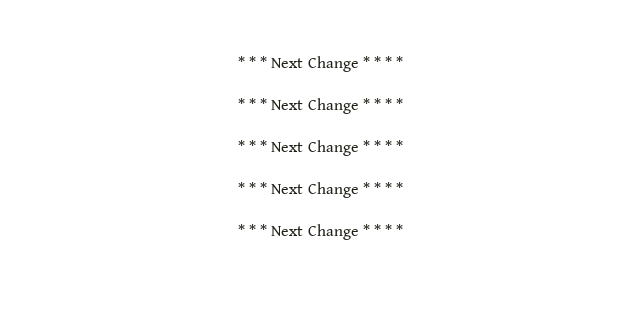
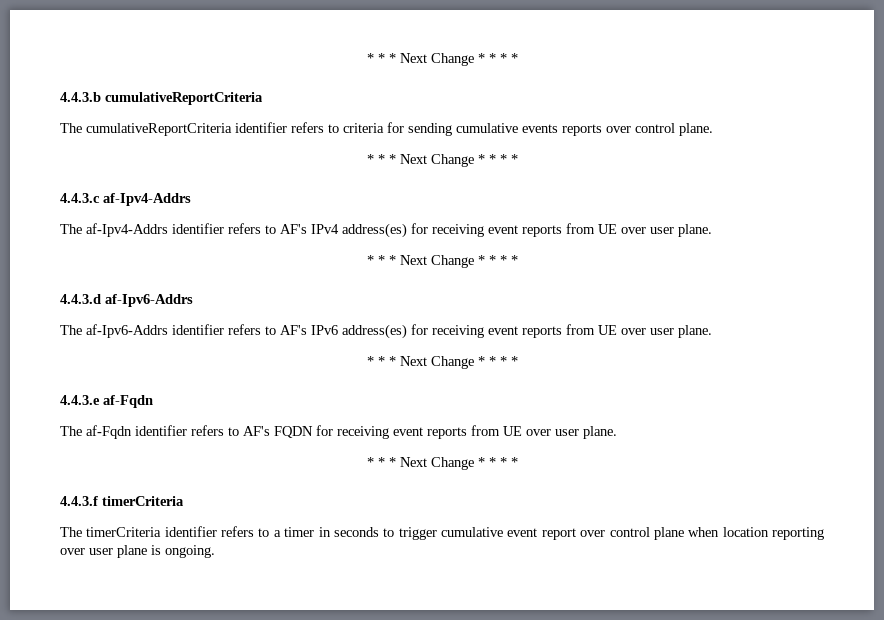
[237,56,404,72] [237,98,404,114] [237,140,404,156] [237,182,404,198] [237,224,404,240] * * * Next Change * * * * // * * * Next Change * * * * // * * * Next Change * * * * // * * * Next Change * * * * // * * * Next Change * * * * -> [366,53,518,66] [60,92,263,105] [60,122,713,136] [366,154,518,167] [60,193,191,206] [60,223,712,238] [366,255,518,268] [60,294,193,307] [60,324,712,339] [366,356,518,369] [60,395,153,408] [60,425,617,439] [366,457,518,470] [60,496,184,506] [60,526,824,540] [60,545,215,558] * * * Next Change * * * * // 4.4.3.b cumulativeReportCriteria // The cumulativeReportCriteria identifier refers to criteria for sending cumulative events reports over control plane. // * * * Next Change * * * * // 4.4.3.c af-Ipv4-Addrs // The af-Ipv4-Addrs identifier refers to AF's IPv4 address(es) for receiving event reports from UE over user plane. // * * * Next Change * * * * // 4.4.3.d af-Ipv6-Addrs // The af-Ipv6-Addrs identifier refers to AF's IPv6 address(es) for receiving event reports from UE over user plane. // * * * Next Change * * * * // 4.4.3.e af-Fqdn // The af-Fqdn identifier refers to AF's FQDN for receiving event reports from UE over user plane. // * * * Next Change * * * * // 4.4.3.f timerCriteria // The timerCriteria identifier refers to a timer in seconds to trigger cumulative event report over control plane when location reporting over user plane is ongoing.

